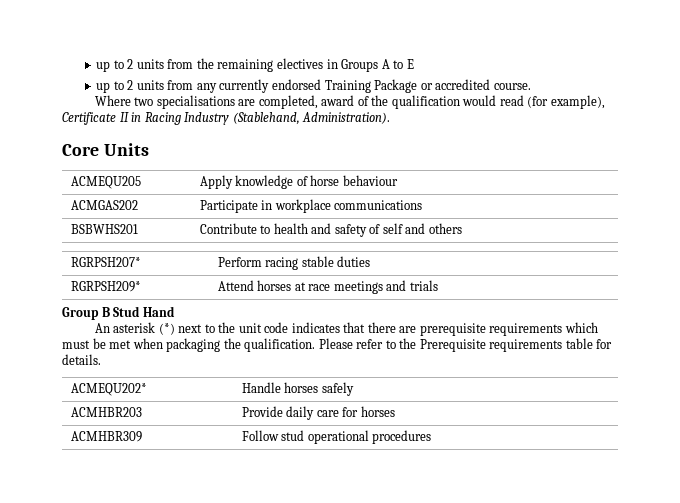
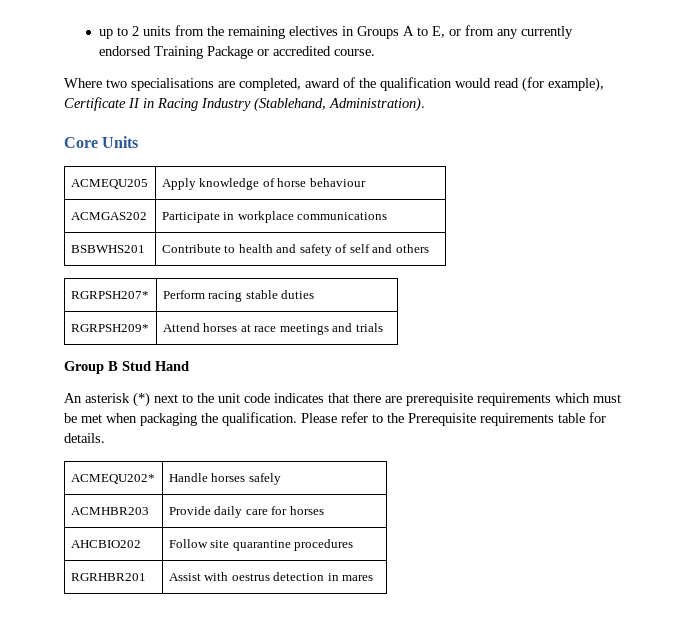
[406,59,414,69] [96,80,164,93] E // up to 2 units -> [431,26,461,38] E, or
[70,431,142,442] ACMHBR309 -> [70,540,141,548] AHCBIO202
[281,430,369,444] stud operational -> [210,540,291,551] site quarantine
(432, 437) none -> [70,573,146,581] [168,572,374,581] // RGRHBR201 | Assist with oestrus detection in mares

